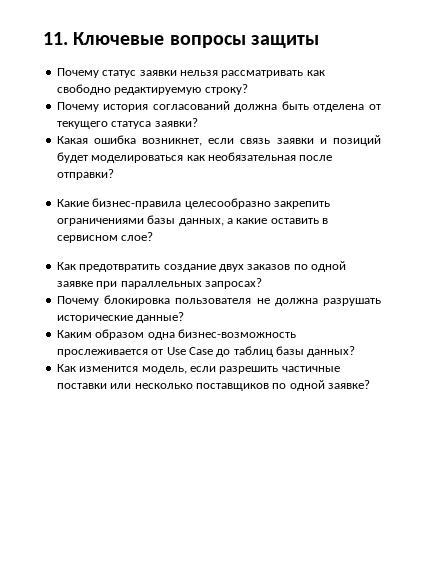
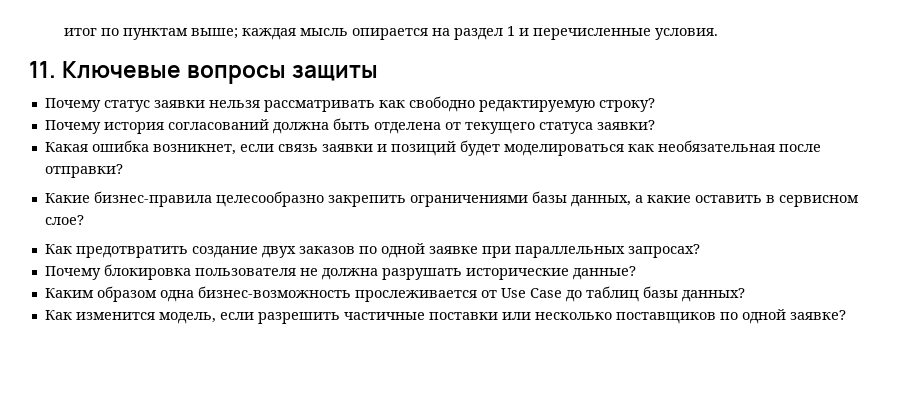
(43, 38) none -> [63,26,718,40] итог по пунктам выше; каждая мысль опирается на раздел 1 и перечисленные условия. //

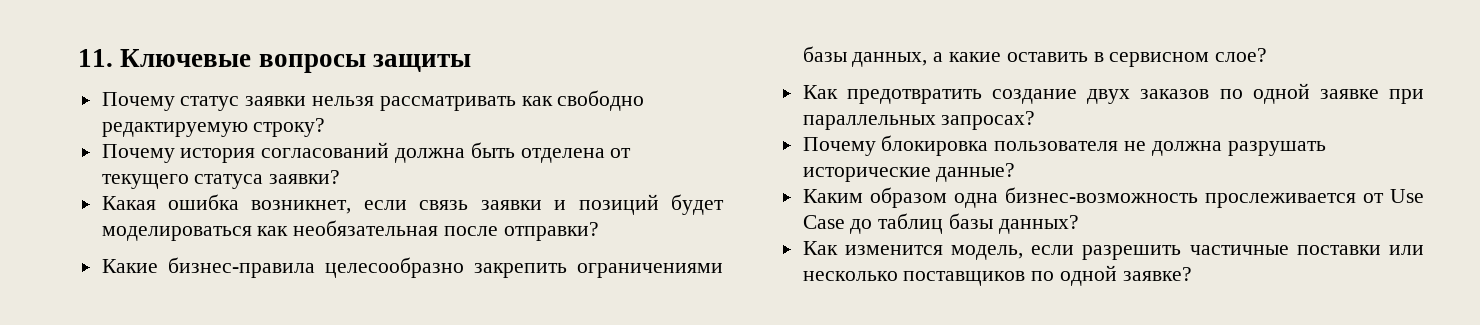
[63,26,718,40] итог по пунктам выше; каждая мысль опирается на раздел 1 и перечисленные условия. // -> (78, 58) none

